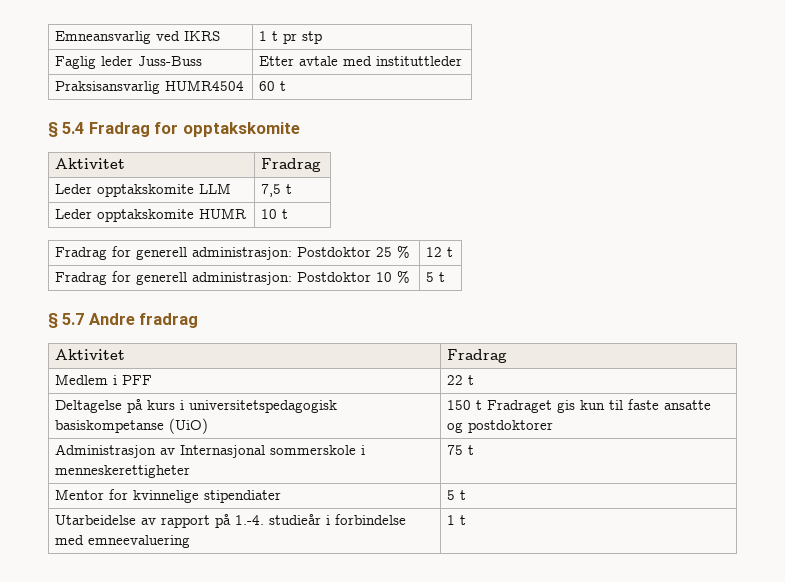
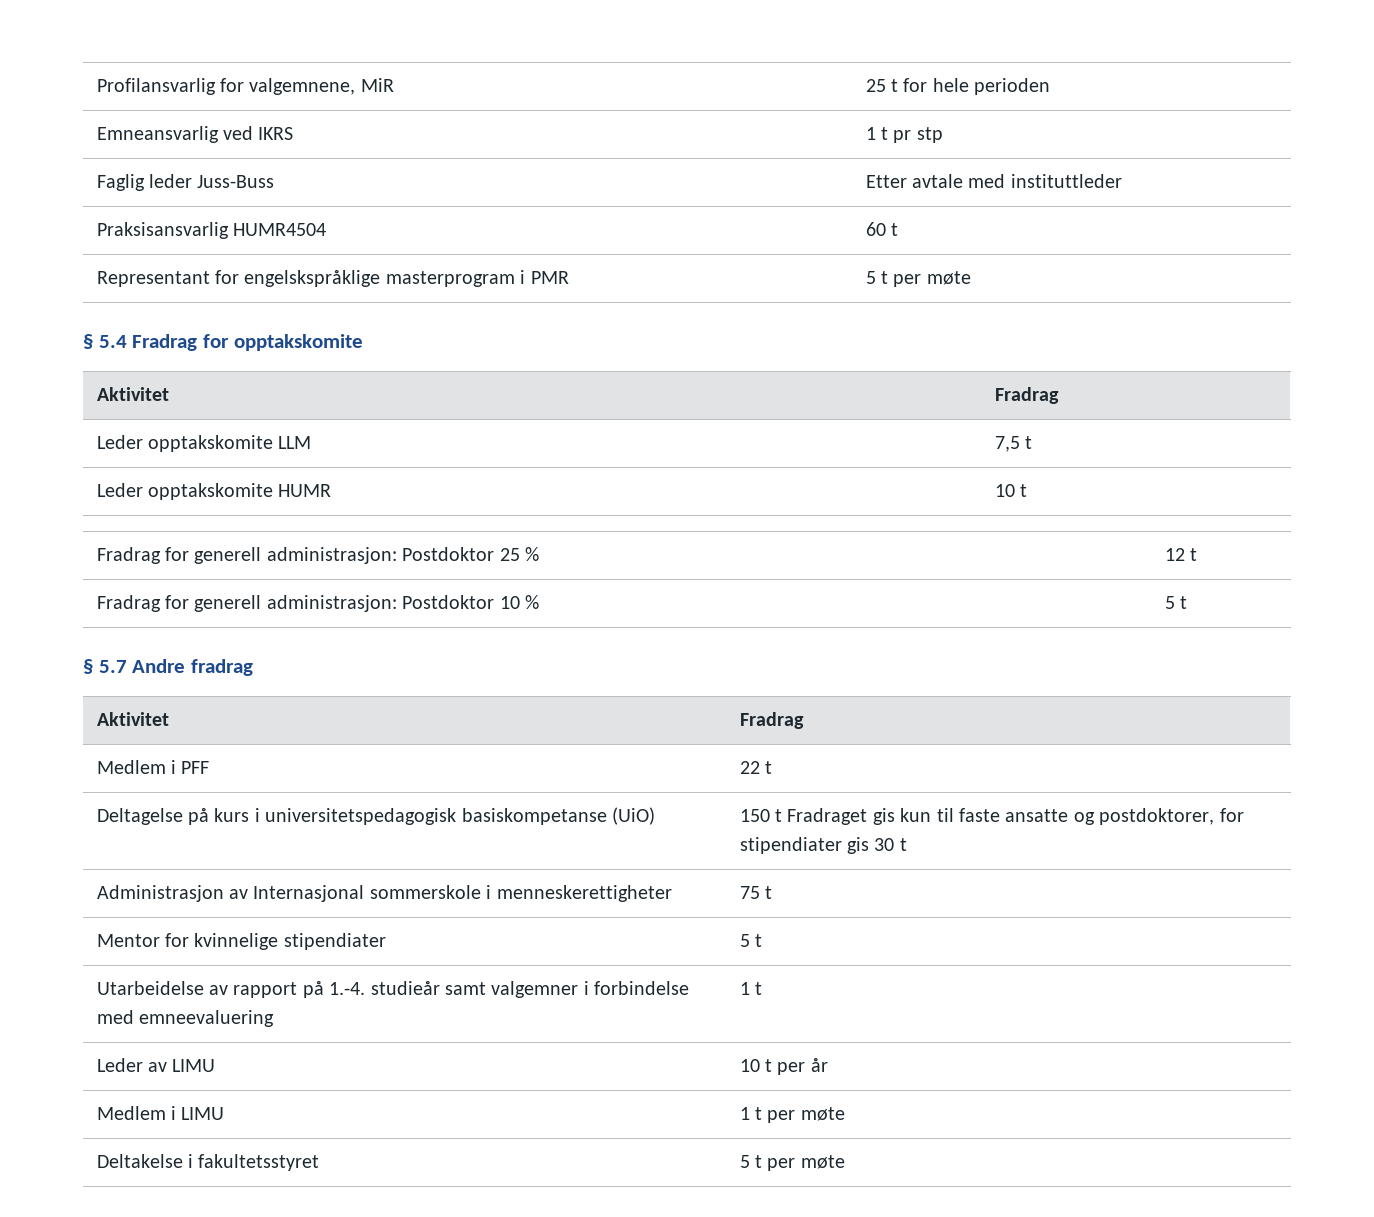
(55, 37) none -> [96,78,394,95] [865,78,1051,95] Profilansvarlig for valgemnene, MiR | 25 t for hele perioden //
(287, 86) none -> [96,270,569,287] [865,271,971,287] // Representant for engelskspråklige masterprogram i PMR | 5 t per møte
[468,420,554,433] postdoktorer -> [1099,808,1244,825] [739,837,907,854] postdoktorer, for stipendiater gis 30 t
(322, 519) none -> [445,981,579,998] samt valgemner
(467, 520) none -> [96,1058,216,1072] [739,1058,828,1075] [96,1106,225,1120] [739,1107,845,1123] [96,1154,320,1171] [739,1155,845,1171] // Leder av LIMU | 10 t per år // Medlem i LIMU | 1 t per møte // Deltakelse i fakultetsstyret | 5 t per møte

